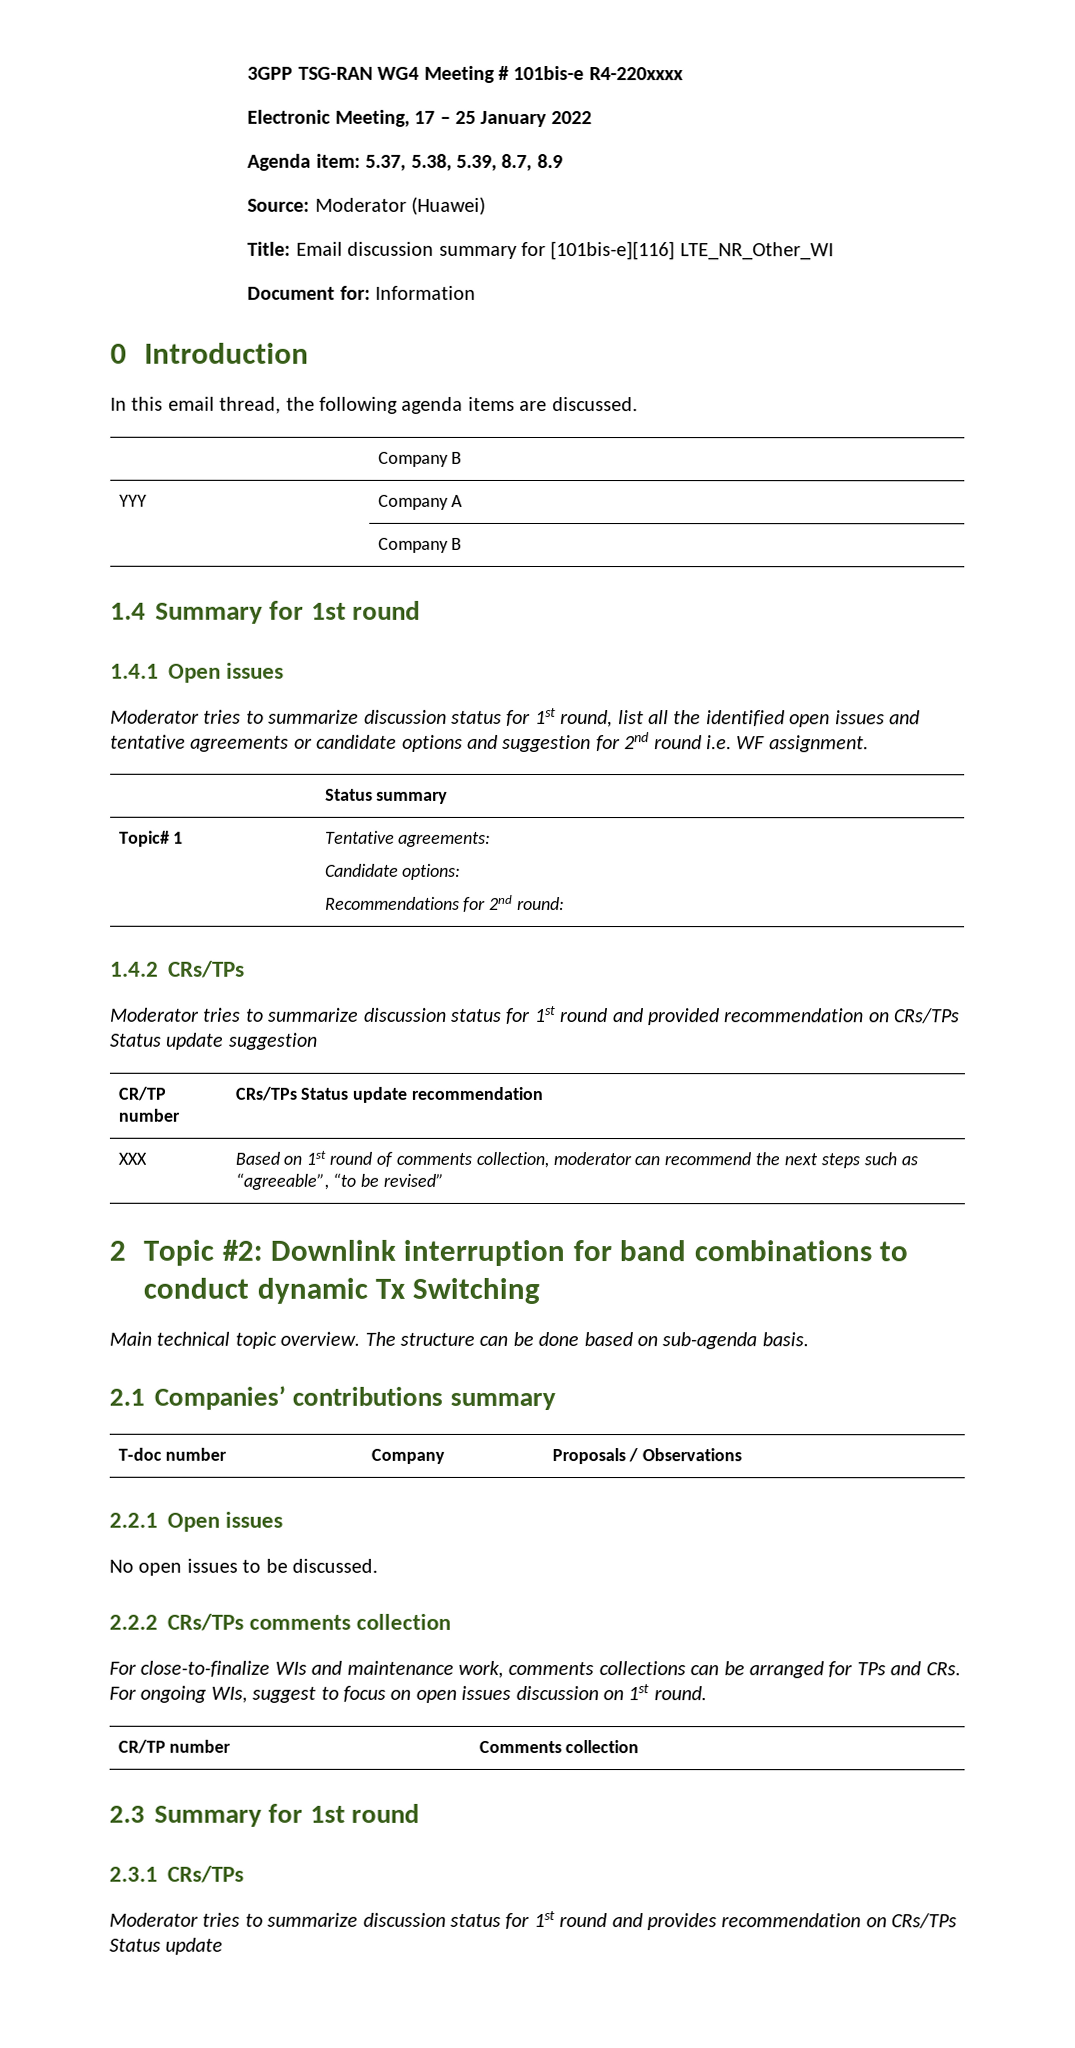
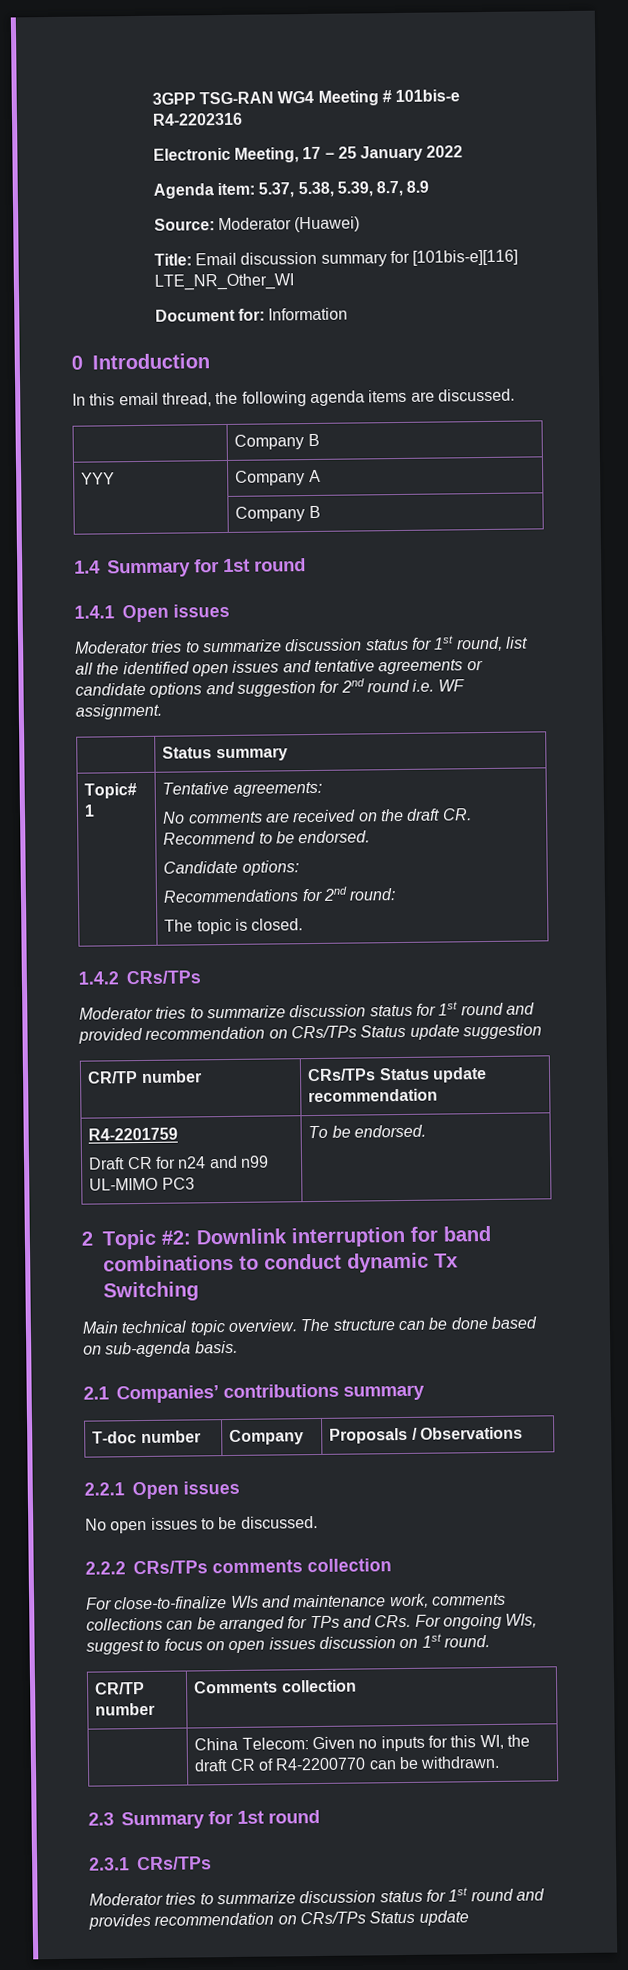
[588,67,684,81] R4-220xxxx -> [151,112,243,126] R4-2202316
(492, 839) none -> [162,808,472,824] [163,830,371,845] // No comments are received on the draft CR. Recommend to be endorsed.
(566, 903) none -> [164,918,304,935] // The topic is closed.
[117,1152,147,1165] [234,1150,918,1169] [234,1172,445,1190] XXX | Based on 1st round of comments collection, moderator can recommend the next steps such as “agreeable”, “to be revised” -> [88,1127,179,1141] [88,1155,269,1170] [89,1177,195,1191] [308,1124,427,1139] R4-2201759 // Draft CR for n24 and n99 UL-MIMO PC3 | To be endorsed.
(640, 1747) none -> [194,1734,530,1752] [194,1755,501,1772] // | China Telecom: Given no inputs for this WI, the draft CR of R4-2200770 can be withdrawn.

